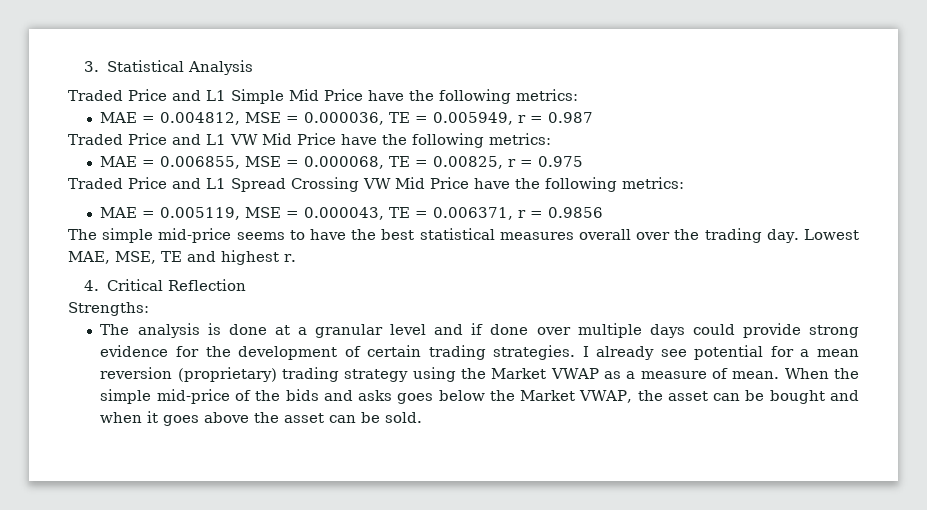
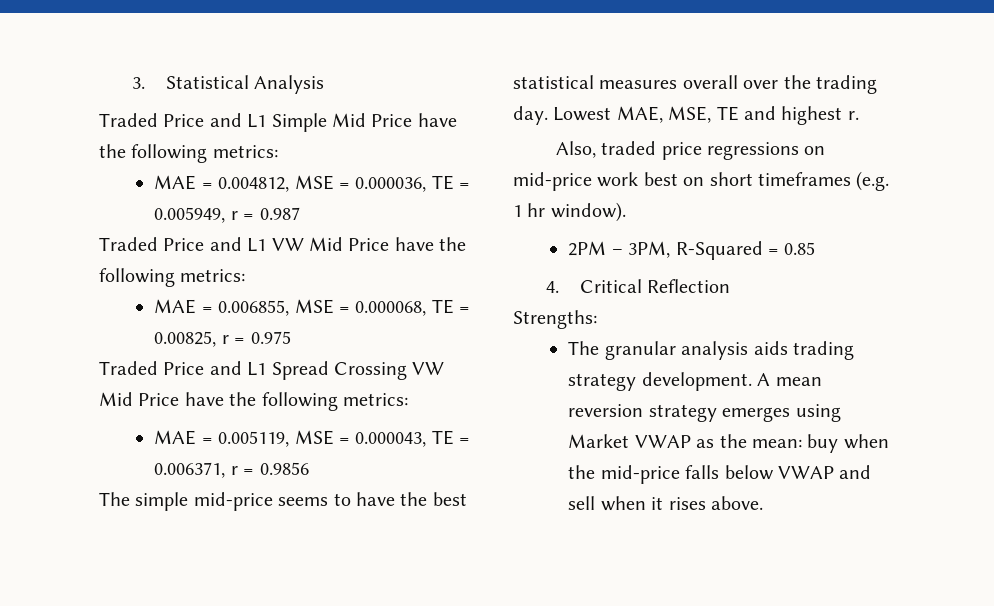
(296, 258) none -> [555,141,826,160] [513,171,890,191] [513,202,626,222] [568,241,816,260] // Also, traded price regressions on mid-price work best on short timeframes (e.g. 1 hr window). // 2PM – 3PM, R-Squared = 0.85
[137,323,859,338] [100,345,860,360] [100,367,859,382] [100,389,860,404] [100,411,423,426] analysis is done at a granular level and if done over multiple days could provide strong evidence for the development of certain trading strategies. I already see potential for a mean reversion (proprietary) trading strategy using the Market VWAP as a measure of mean. When the simple mid-price of the bids and asks goes below the Market VWAP, the asset can be bought and when it goes above the asset can be sold. -> [604,341,855,360] [568,372,822,391] [568,404,841,422] [568,434,889,453] [568,465,872,484] [568,496,764,511] granular analysis aids trading strategy development. A mean reversion strategy emerges using Market VWAP as the mean: buy when the mid-price falls below VWAP and sell when it rises above.

